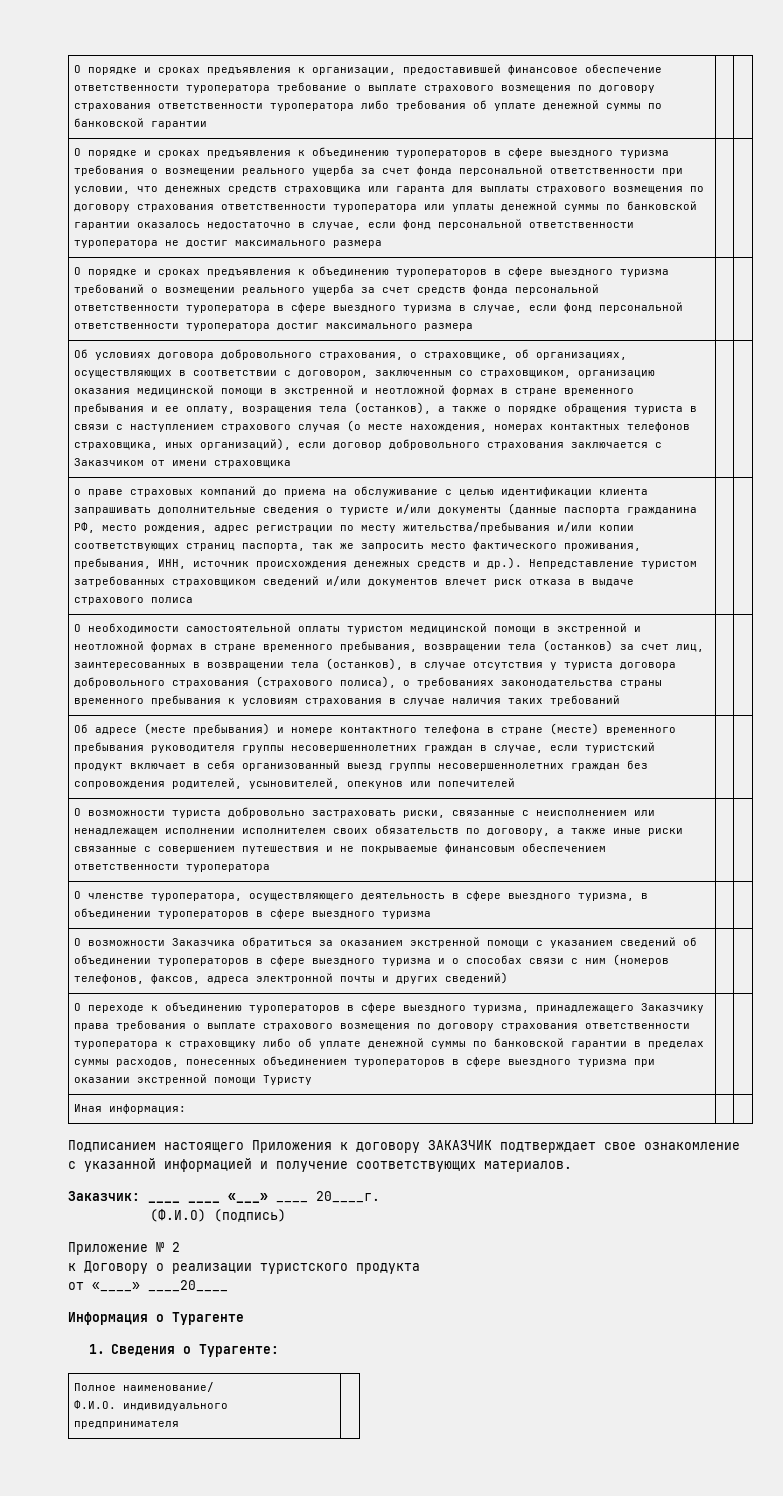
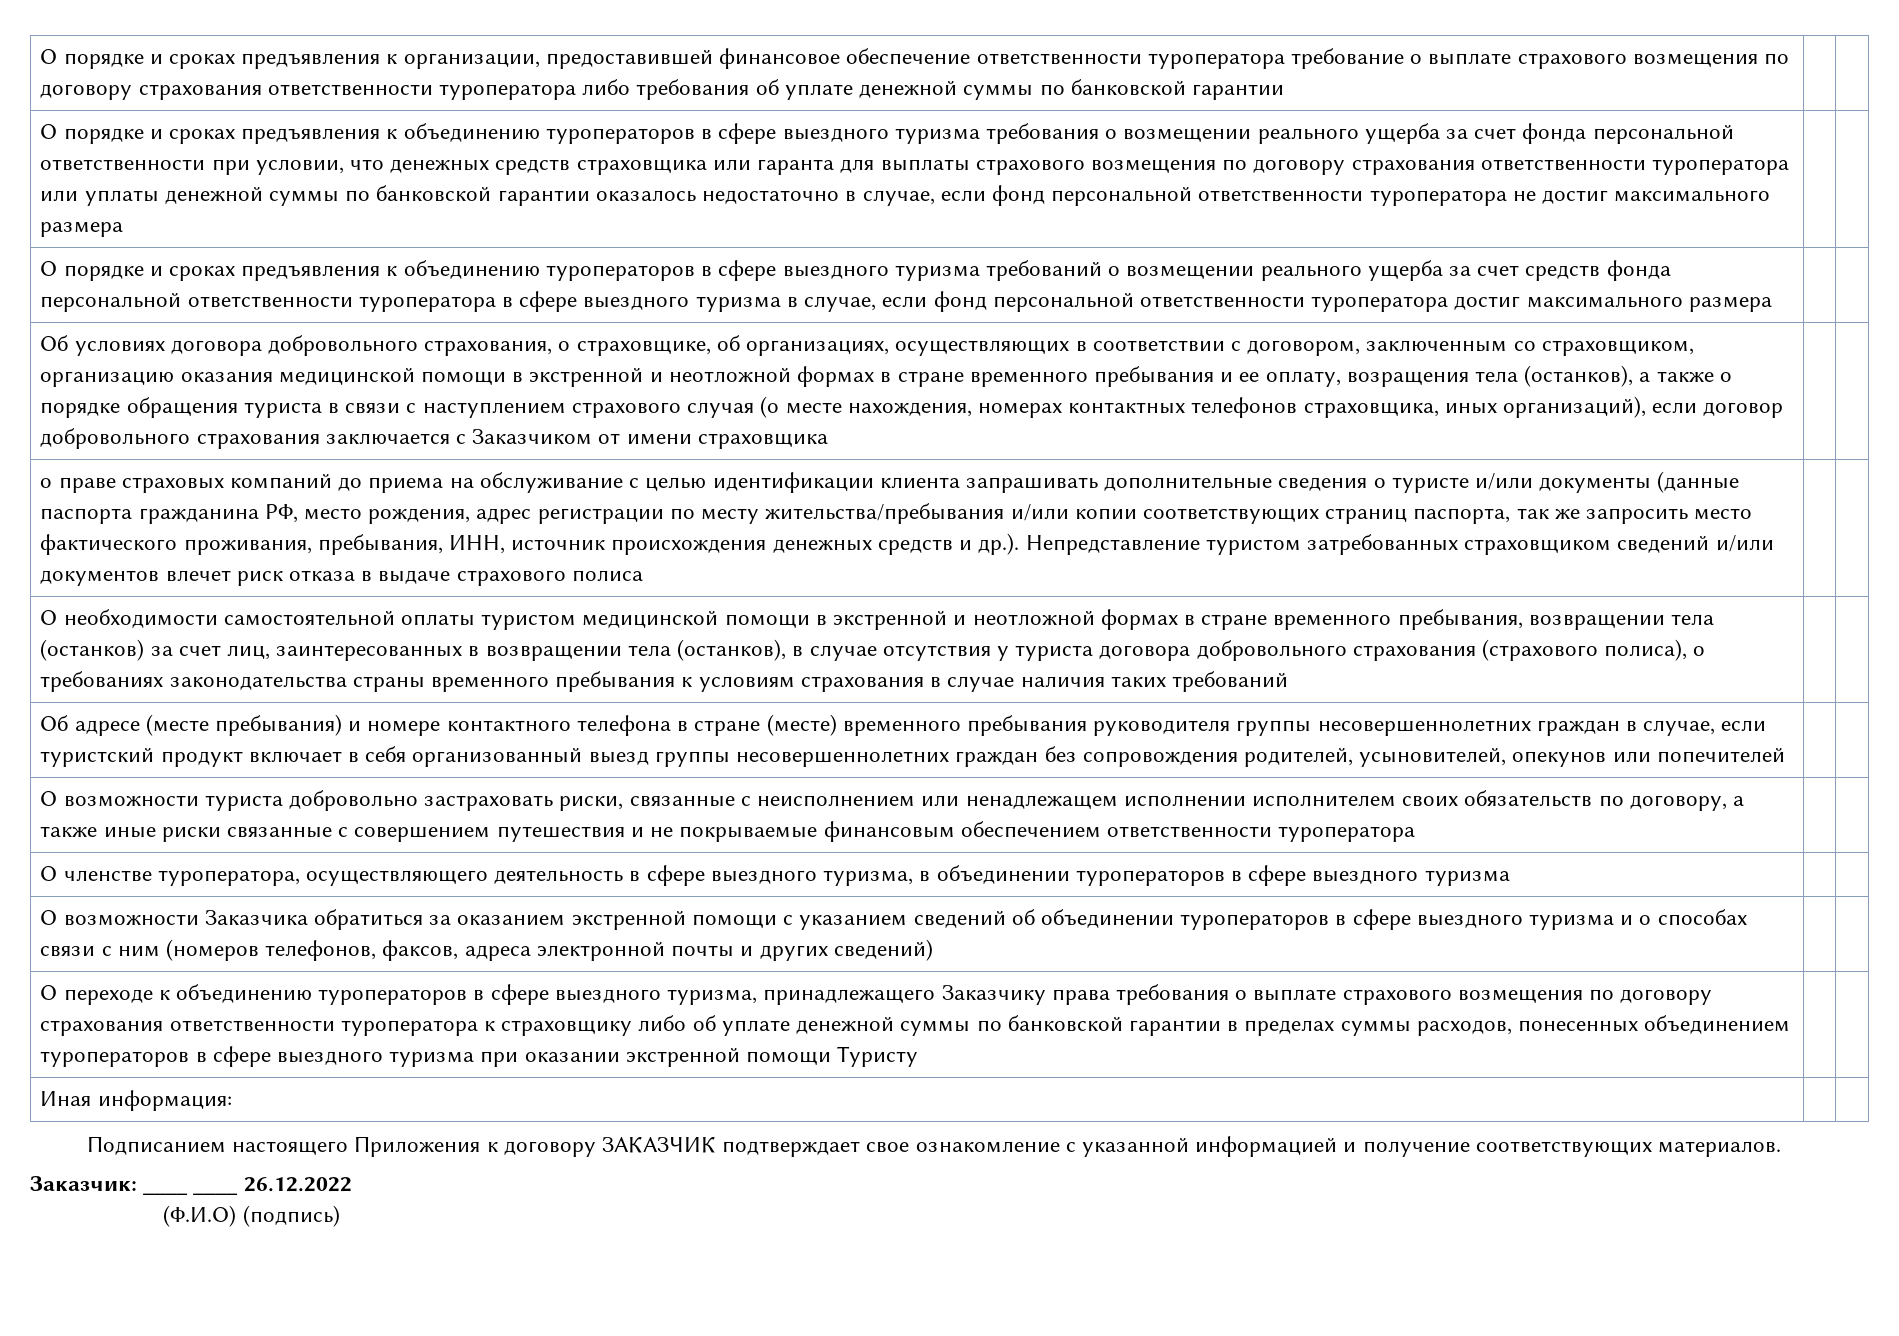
[228,1191,380,1203] «___» ____ 20____г. -> [243,1177,352,1192] 26.12.2022
[68,1242,180,1255] [68,1261,420,1274] [68,1280,228,1292] [68,1312,244,1325] [88,1344,279,1357] [74,1382,215,1392] [74,1400,229,1411] [74,1421,180,1429] // Приложение № 2 // к Договору о реализации туристского продукта // от «____» ____20____ // Информация о Турагенте // 1. Сведения о Турагенте: // Полное наименование/ // Ф.И.О. индивидуального предпринимателя | -> (340, 1216) none

